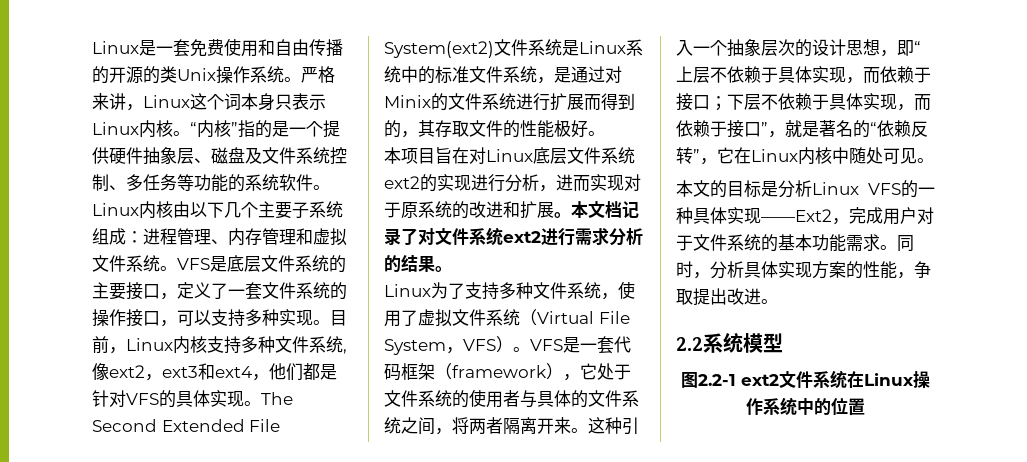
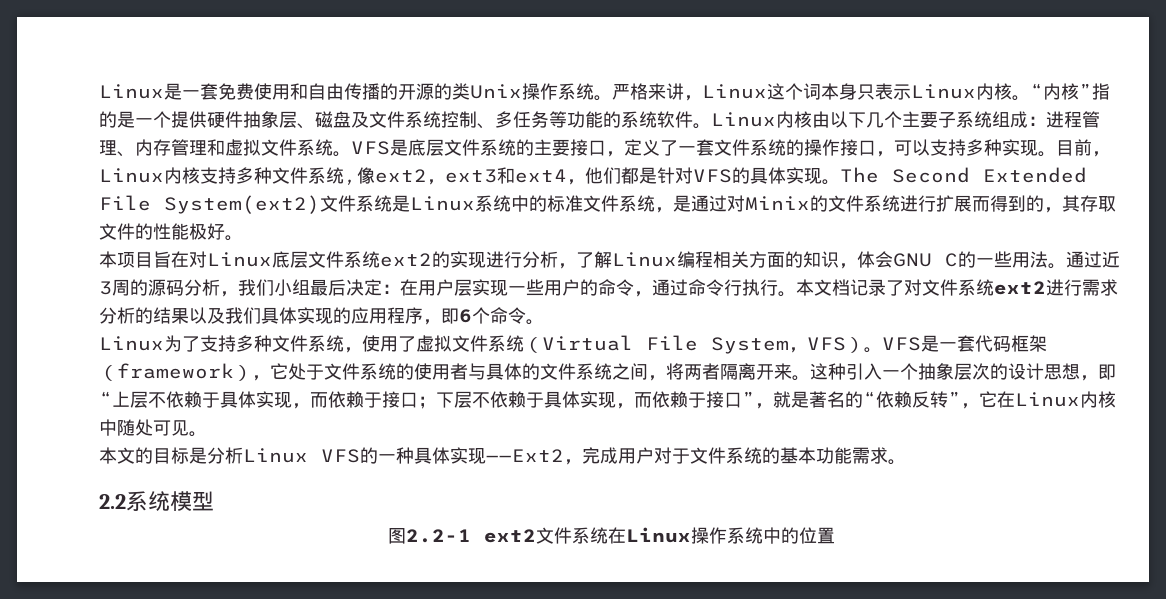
[556,174,641,192] [384,201,554,219] 进而实现对于原系统的改进和扩展 -> [576,251,1120,269] [99,279,778,297] 了解Linux编程相关方面的知识，体会GNU C的一些用法。通过近3周的源码分析，我们小组最后决定：在用户层实现一些用户的命令，通过命令行执行
(435, 264) none -> [189,307,526,325] 以及我们具体实现的应用程序，即6个命令
[897,235,914,252] [676,261,931,279] [676,288,778,306] 同时，分析具体实现方案的性能，争取提出改进。 -> (906, 462) none

